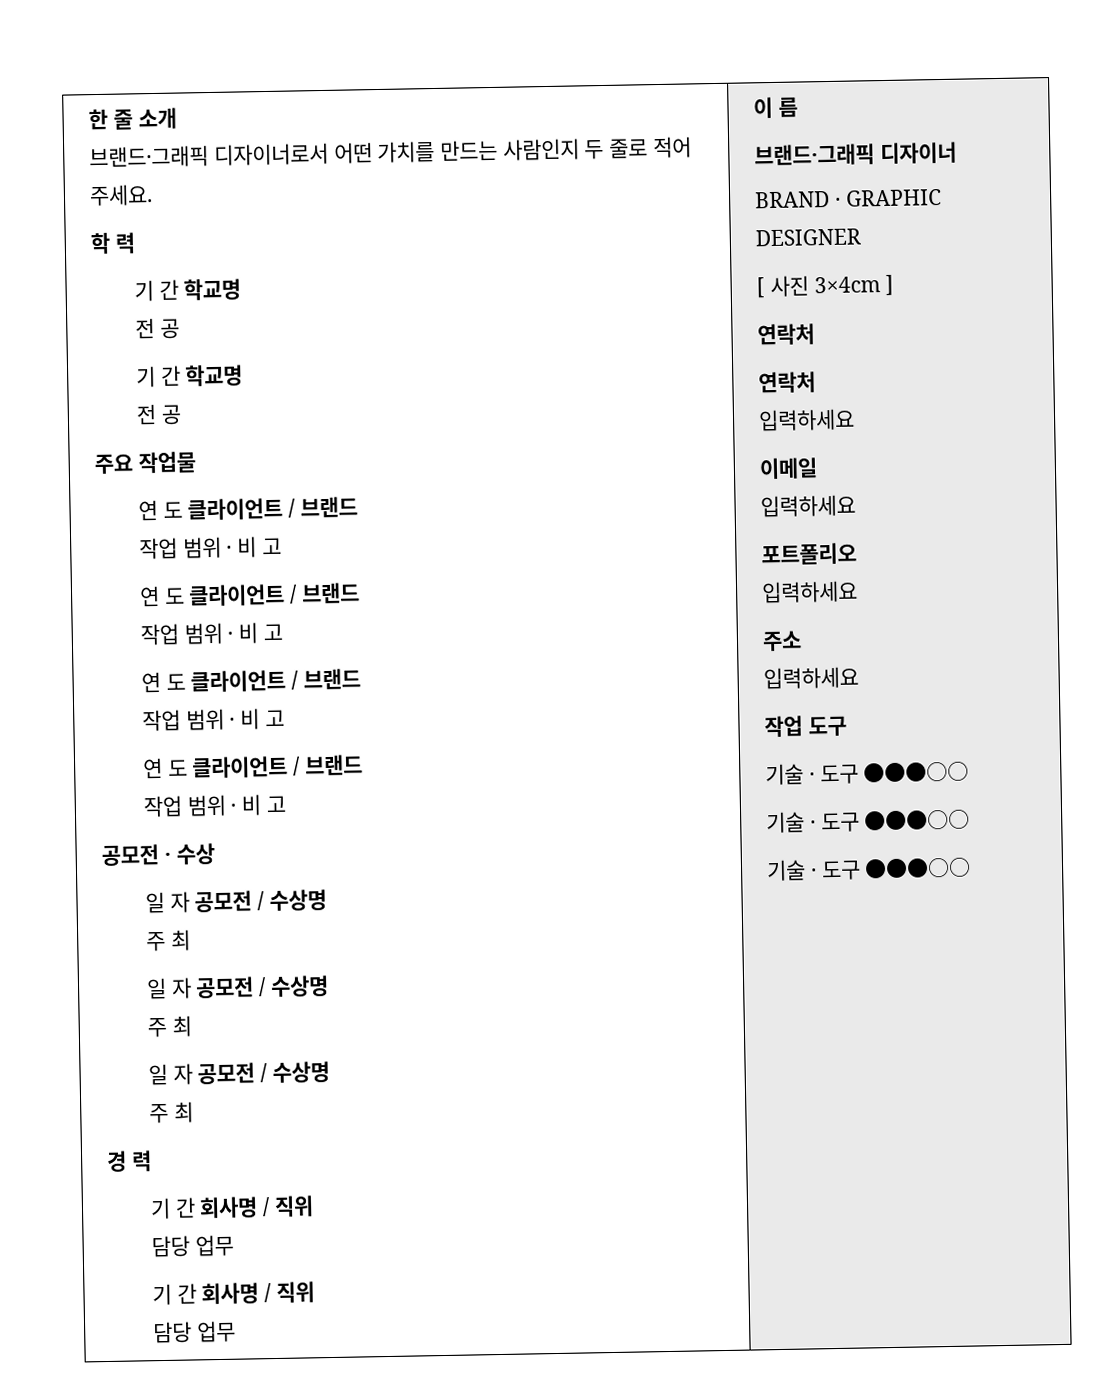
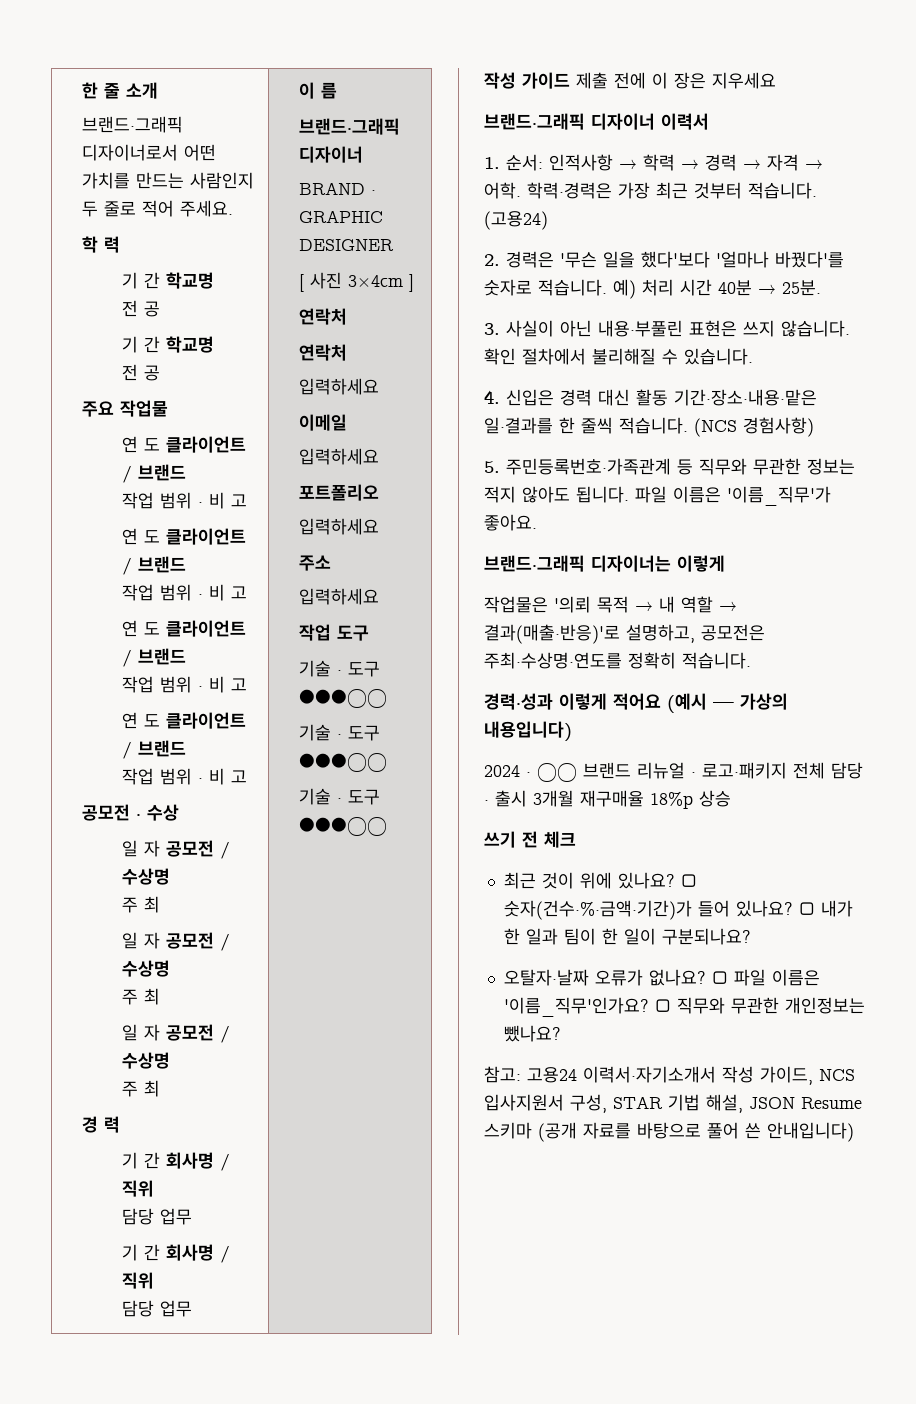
(972, 868) none -> [484,72,776,89] [484,113,709,130] [484,154,823,171] [484,182,817,199] [484,211,548,230] [484,251,844,268] [484,279,821,299] [484,320,850,337] [484,348,753,365] [484,389,817,406] [484,417,814,437] [484,458,855,475] [484,486,831,506] [484,514,537,531] [484,555,725,572] [484,596,737,613] [484,624,765,644] [484,652,751,669] [484,693,788,713] [484,721,572,742] [484,762,863,782] [484,790,731,809] [484,831,576,848] [503,872,697,889] [503,900,853,920] [503,928,751,945] [503,969,820,986] [503,997,865,1017] [503,1025,561,1042] [484,1066,855,1085] [484,1094,862,1113] [484,1122,854,1142] // 작성 가이드 제출 전에 이 장은 지우세요 // 브랜드·그래픽 디자이너 이력서 // 1. 순서: 인적사항 → 학력 → 경력 → 자격 → 어학. 학력·경력은 가장 최근 것부터 적습니다. (고용24) // 2. 경력은 '무슨 일을 했다'보다 '얼마나 바꿨다'를 숫자로 적습니다. 예) 처리 시간 40분 → 25분. // 3. 사실이 아닌 내용·부풀린 표현은 쓰지 않습니다. 확인 절차에서 불리해질 수 있습니다. // 4. 신입은 경력 대신 활동 기간·장소·내용·맡은 일·결과를 한 줄씩 적습니다. (NCS 경험사항) // 5. 주민등록번호·가족관계 등 직무와 무관한 정보는 적지 않아도 됩니다. 파일 이름은 '이름_직무'가 좋아요. // 브랜드·그래픽 디자이너는 이렇게 // 작업물은 '의뢰 목적 → 내 역할 → 결과(매출·반응)'로 설명하고, 공모전은 주최·수상명·연도를 정확히 적습니다. // 경력·성과 이렇게 적어요 (예시 — 가상의 내용입니다) // 2024 · ○○ 브랜드 리뉴얼 · 로고·패키지 전체 담당 · 출시 3개월 재구매율 18%p 상승 // 쓰기 전 체크 // 최근 것이 위에 있나요? □ 숫자(건수·%·금액·기간)가 들어 있나요? □ 내가 한 일과 팀이 한 일이 구분되나요? // 오탈자·날짜 오류가 없나요? □ 파일 이름은 '이름_직무'인가요? □ 직무와 무관한 개인정보는 뺐나요? // 참고: 고용24 이력서·자기소개서 작성 가이드, NCS 입사지원서 구성, STAR 기법 해설, JSON Resume 스키마 (공개 자료를 바탕으로 풀어 쓴 안내입니다)

